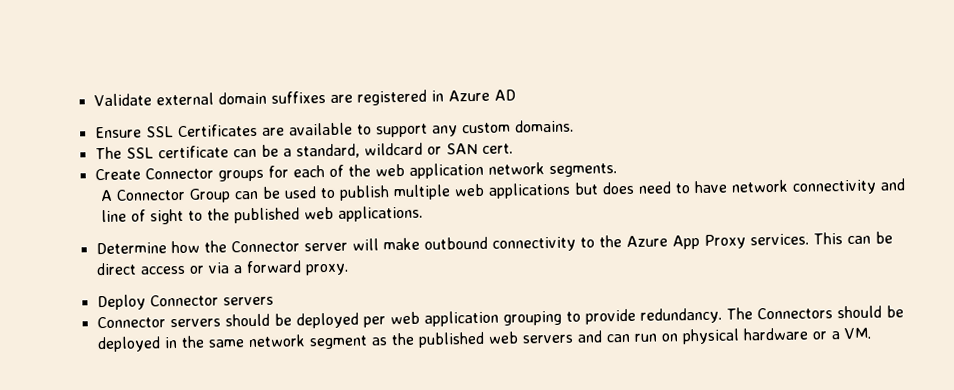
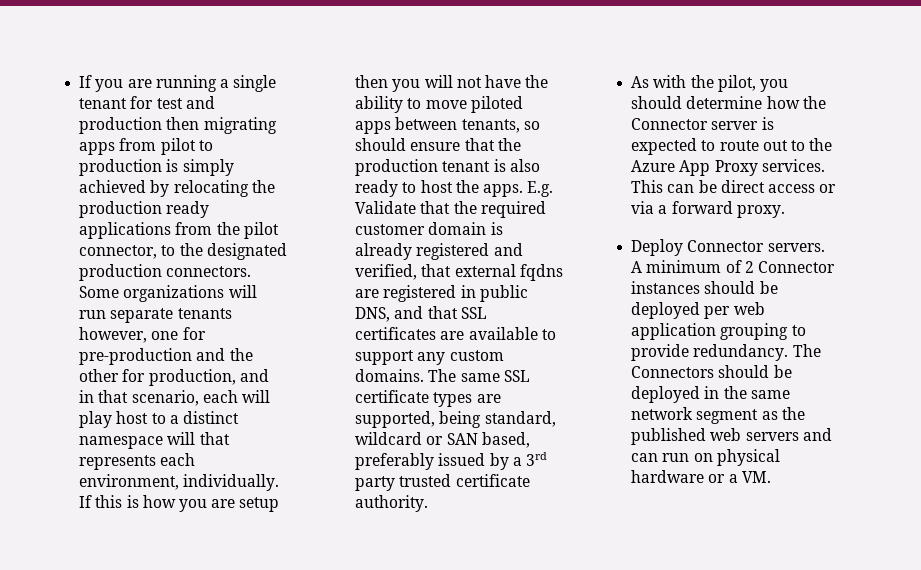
[93,89,516,107] [94,123,258,139] Validate external domain suffixes are registered in Azure AD // Ensure SSL Certificates -> [79,75,277,92] [79,96,215,109] [79,117,277,134] [79,138,213,155] [79,159,234,176] [79,180,275,197] [79,201,210,218] [79,222,279,239] [79,243,287,260] [79,264,252,281] [79,285,257,302] [79,308,232,323] [79,327,206,343] [79,348,253,365] [79,369,269,386] [79,390,271,406] [79,411,240,428] [79,432,230,449] [79,453,196,470] [79,474,280,491] [79,495,280,512] [355,75,549,92] [355,96,523,113] [355,117,540,134] [355,138,521,151] [355,159,540,176] [355,180,554,197] [355,201,546,218] [355,222,503,235] [355,243,523,260] [355,264,563,281] [355,285,528,302] [355,306,487,322] [355,327,437,340] If you are running a single tenant for test and production then migrating apps from pilot to production is simply achieved by relocating the production ready applications from the pilot connector, to the designated production connectors. Some organizations will run separate tenants however, one for pre-production and the other for production, and in that scenario, each will play host to a distinct namespace will that represents each environment, individually. If this is how you are setup then you will not have the ability to move piloted apps between tenants, so should ensure that the production tenant is also ready to host the apps. E.g. Validate that the required customer domain is already registered and verified, that external fqdns are registered in public DNS, and that SSL certificates
[94,142,513,160] [94,162,617,182] [100,178,906,203] [101,205,424,225] [95,236,576,255] // The SSL certificate can be a standard, wildcard or SAN cert. // Create Connector groups for each of the web application network segments. // A Connector Group can be used to publish multiple web applications but does need to have network connectivity and line of sight to the published web applications. // Determine how the Connector server will make outbound connectivity -> [428,369,530,382] [355,390,501,407] [355,411,556,428] [355,432,530,448] [355,452,548,470] [355,474,530,491] [355,495,429,512] [631,75,789,92] [631,96,826,109] [631,117,774,130] [631,138,788,155] The same SSL certificate types are supported, being standard, wildcard or SAN based, preferably issued by a 3rd party trusted certificate authority. // As with the pilot, you should determine how the Connector server is expected to route out
[222,296,274,306] [96,316,221,329] servers // Connector servers -> [767,243,825,252] [631,260,836,273] [631,281,701,294] servers. A minimum of 2 Connector instances

